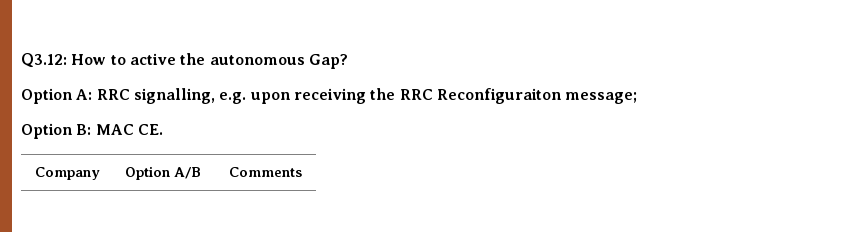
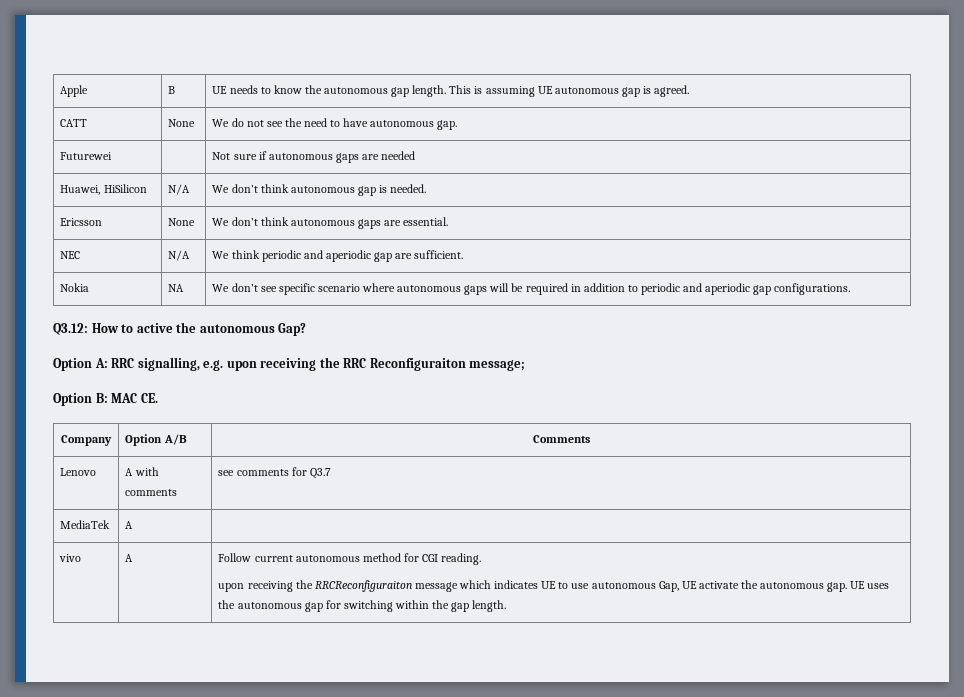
(21, 60) none -> [60,85,89,97] [168,86,176,94] [212,85,690,97] [60,119,88,127] [168,119,196,127] [212,118,458,130] [60,152,113,160] [212,151,416,163] [60,184,147,195] [168,184,191,195] [212,184,427,196] [60,218,103,226] [168,218,196,226] [212,217,449,229] [60,251,81,259] [168,250,191,261] [212,250,464,262] [60,283,90,292] [168,284,185,292] [212,283,851,295] Apple | B | UE needs to know the autonomous gap length. This is assuming UE autonomous gap is agreed. // CATT | None | We do not see the need to have autonomous gap. // Futurewei | | Not sure if autonomous gaps are needed // Huawei, HiSilicon | N/A | We don’t think autonomous gap is needed. // Ericsson | None | We don’t think autonomous gaps are essential. // NEC | N/A | We think periodic and aperiodic gap are sufficient. // Nokia | NA | We don’t see specific scenario where autonomous gaps will be required in addition to periodic and aperiodic gap configurations. //
(302, 172) none -> [60,468,97,476] [125,467,159,476] [125,489,178,496] [218,467,331,479] [60,520,111,529] [125,521,134,529] [59,554,82,562] [125,554,134,562] [218,553,482,565] [218,580,890,592] [218,600,507,612] // Lenovo | A with comments | see comments for Q3.7 // MediaTek | A | // vivo | A | Follow current autonomous method for CGI reading. // upon receiving the RRCReconfiguraiton message which indicates UE to use autonomous Gap, UE activate the autonomous gap. UE uses the autonomous gap for switching within the gap length.

